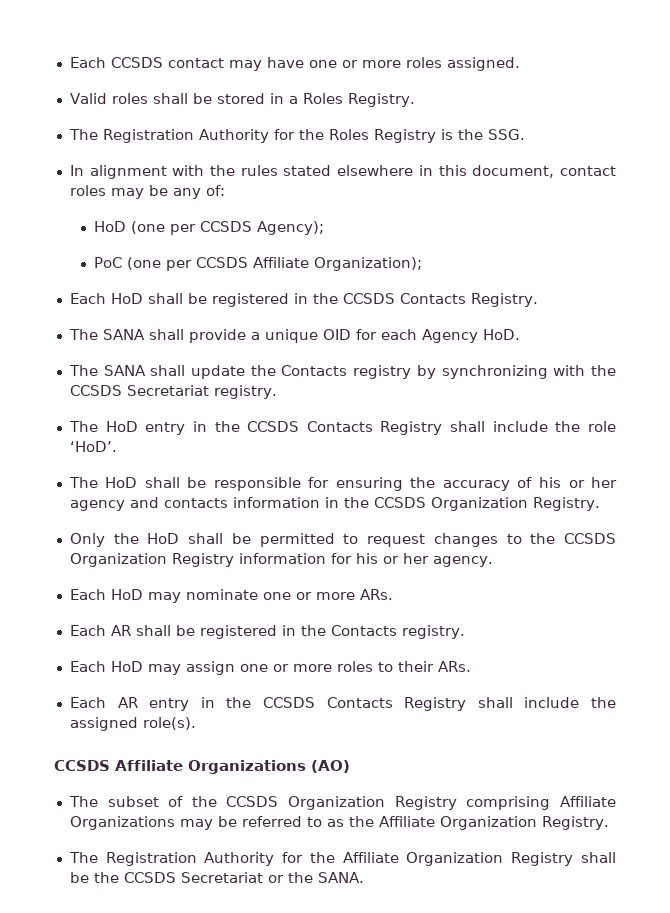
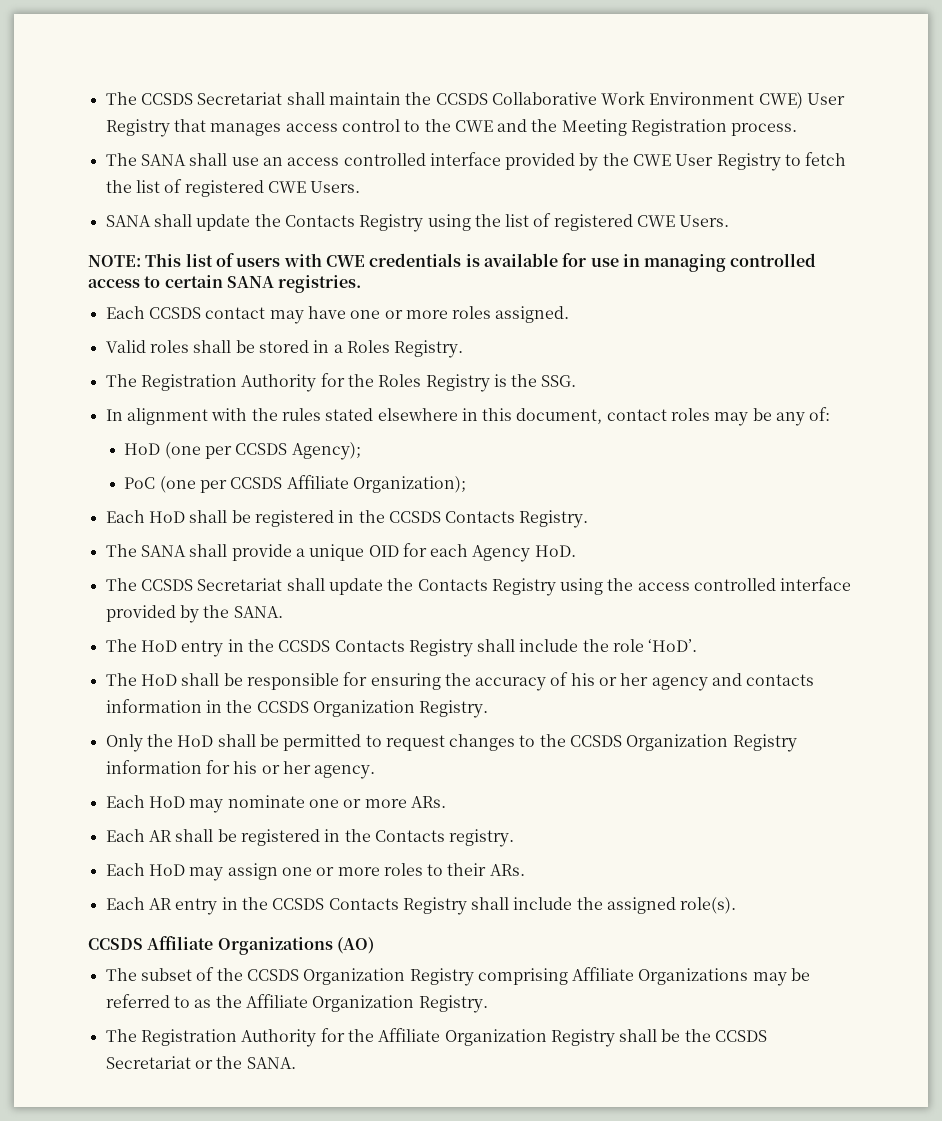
(69, 62) none -> [105,91,846,109] [105,119,798,137] [105,152,847,171] [105,179,361,197] [105,213,730,232] [88,253,817,272] [88,275,362,293] The CCSDS Secretariat shall maintain the CCSDS Collaborative Work Environment CWE) User Registry that manages access control to the CWE and the Meeting Registration process. // The SANA shall use an access controlled interface provided by the CWE User Registry to fetch the list of registered CWE Users. // SANA shall update the Contacts Registry using the list of registered CWE Users. // NOTE: This list of users with CWE credentials is available for use in managing controlled access to certain SANA registries. //
[103,365,616,379] [69,385,277,399] SANA shall update the Contacts registry by synchronizing with the CCSDS Secretariat registry. -> [140,577,852,596] [105,605,283,623] CCSDS Secretariat shall update the Contacts Registry using the access controlled interface provided by the SANA.

